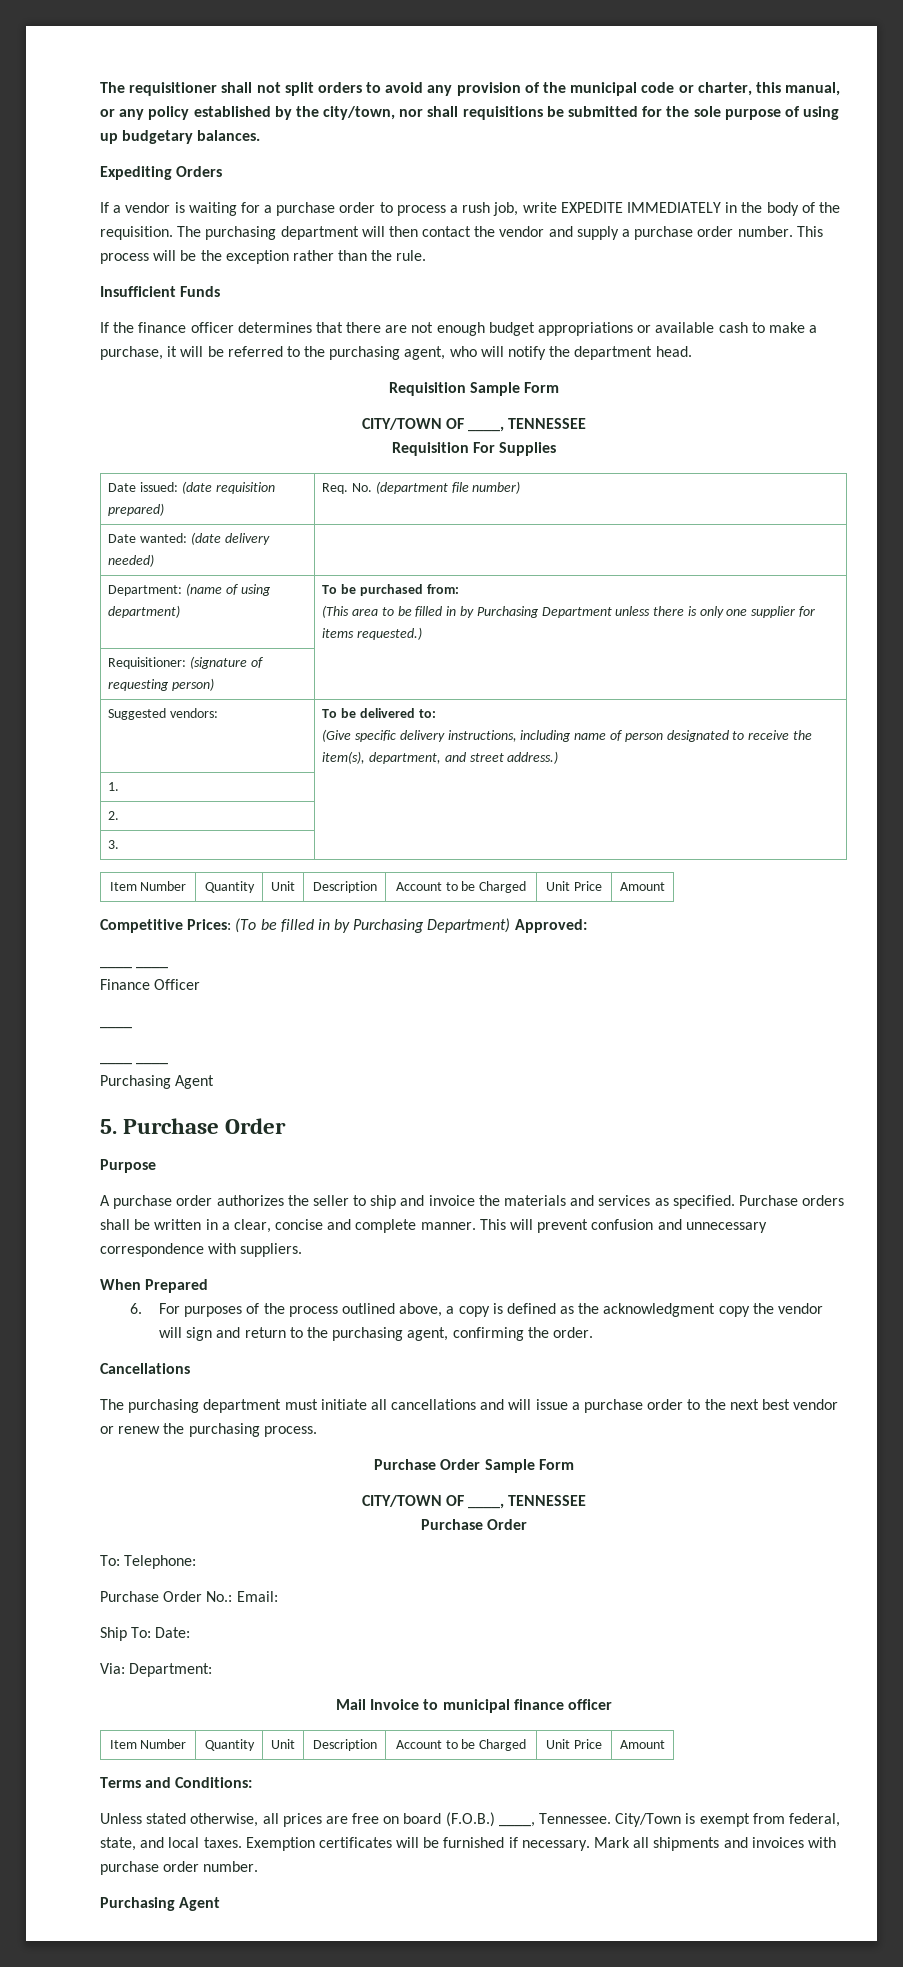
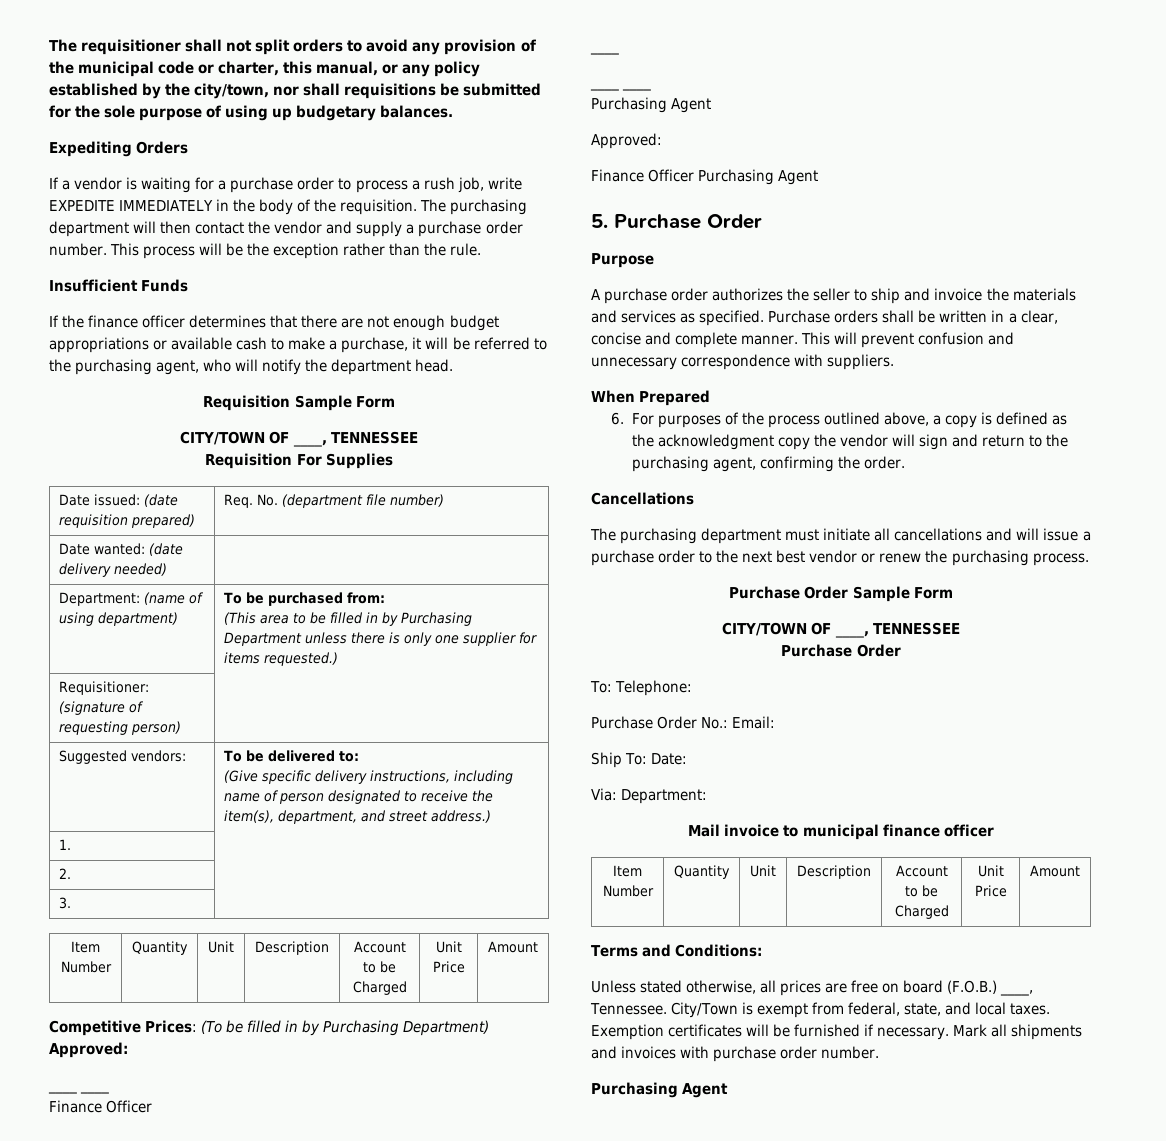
(215, 1082) none -> [591,133,662,149] [591,169,819,185] // Approved: // Finance Officer Purchasing Agent
[370,1699,420,1710] Invoice -> [724,824,780,837] invoice

